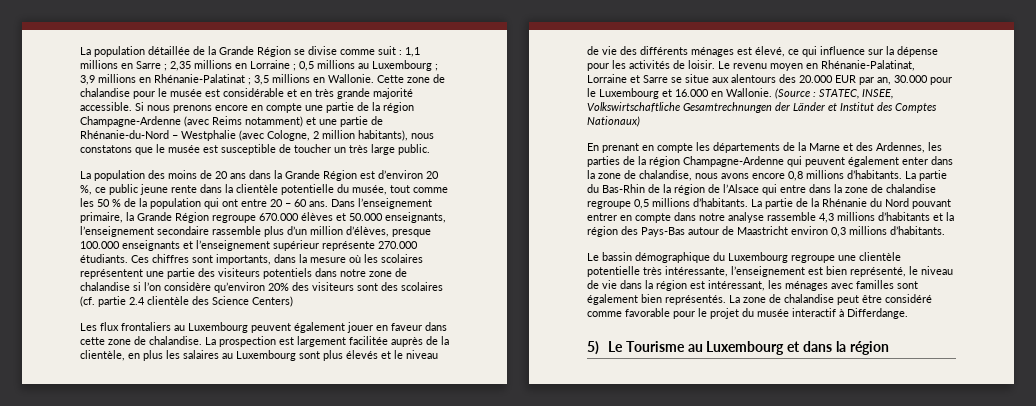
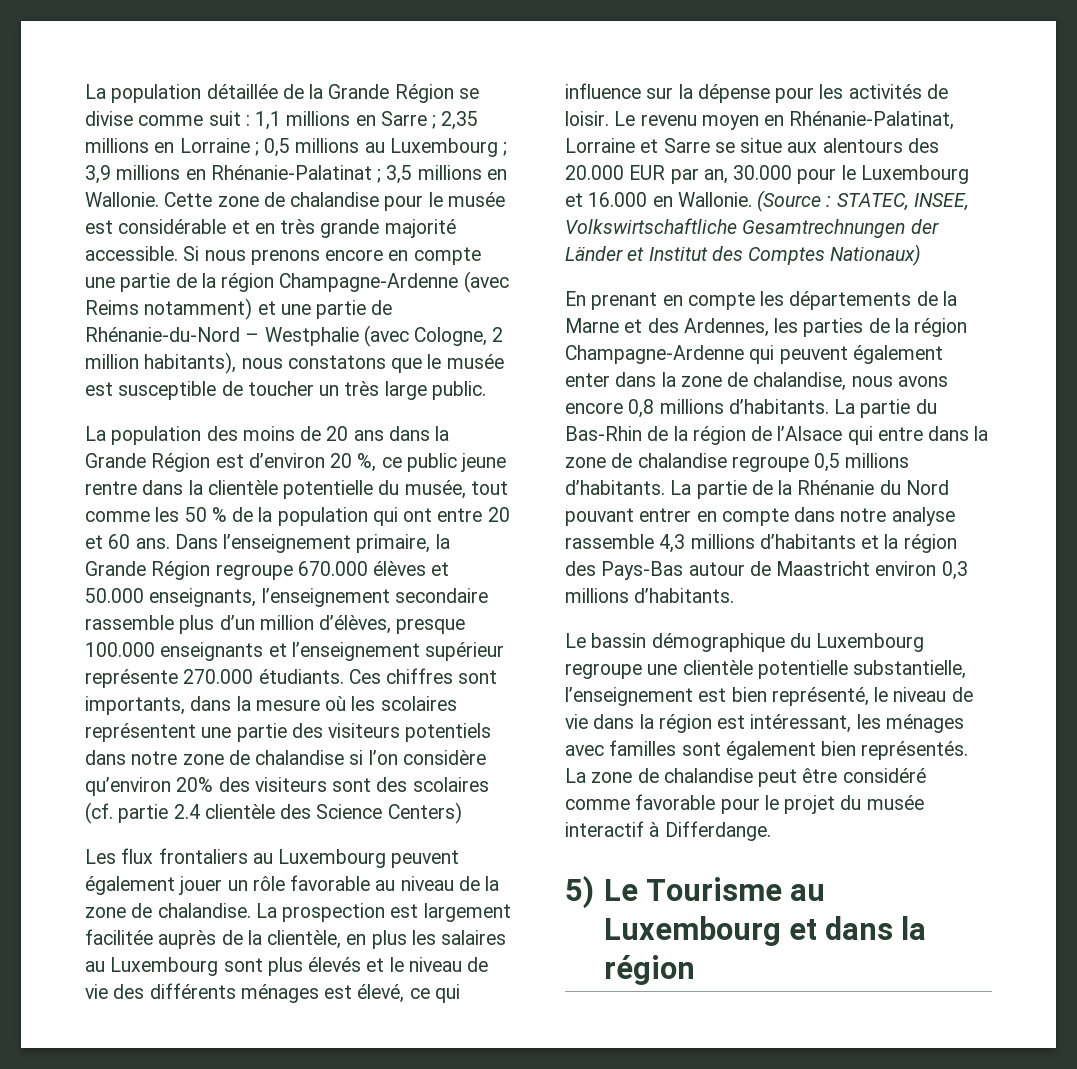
[171,185,197,193] rente -> [85,481,137,495] rentre
[285,203,291,207] – -> [85,535,103,549] et
[376,322,447,331] [80,337,105,345] en faveur dans cette -> [227,875,500,891] un rôle favorable au niveau de la
[643,266,728,277] très intéressante, -> [853,660,967,679] substantielle,

